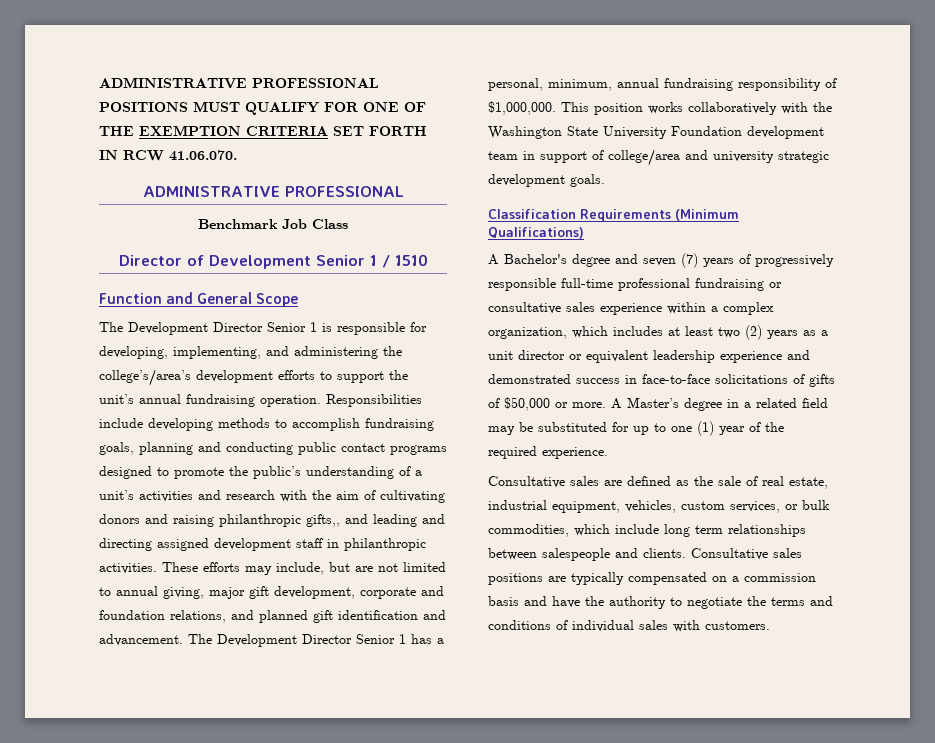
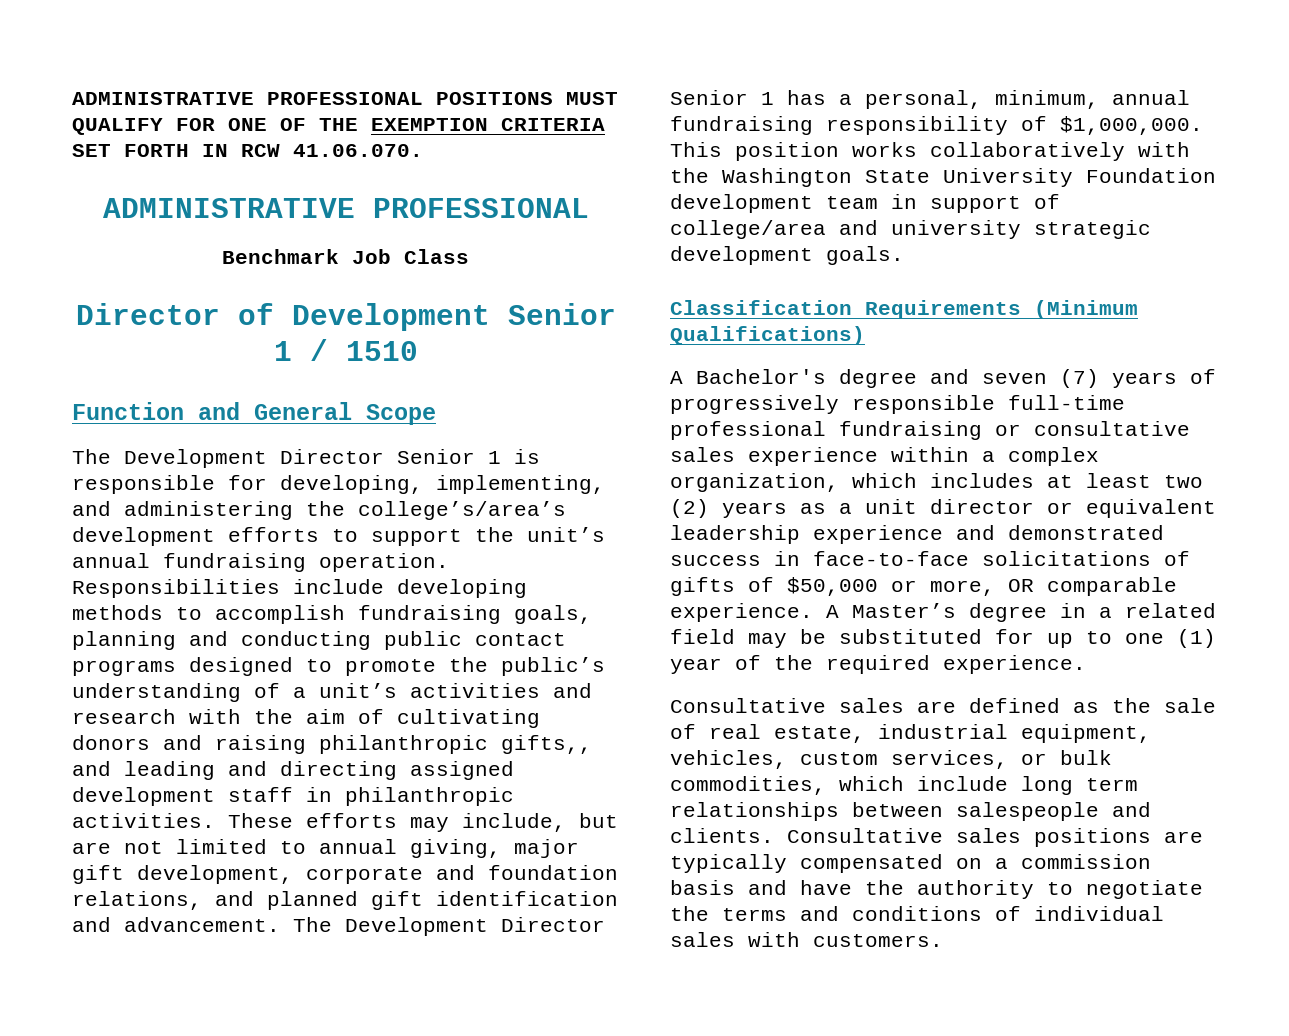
[572,402,606,408] more. -> [930,577,1177,596] [670,603,813,622] more, OR comparable experience.

